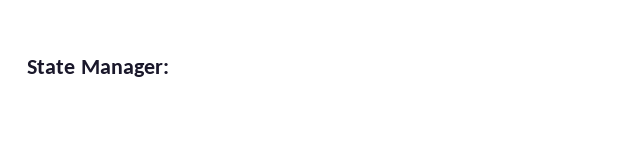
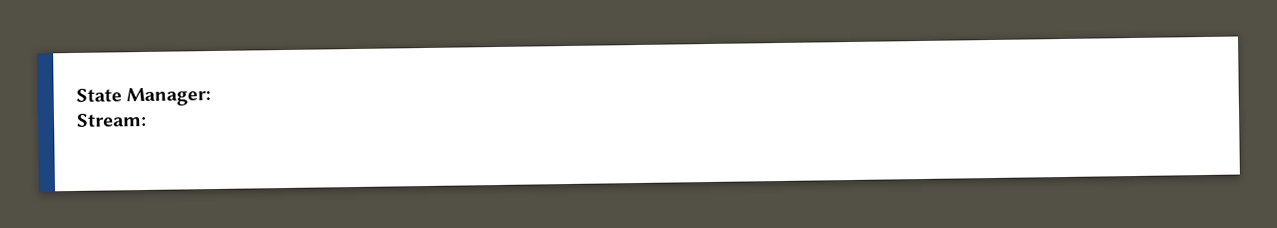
(169, 68) none -> [76,112,147,127] // Stream:

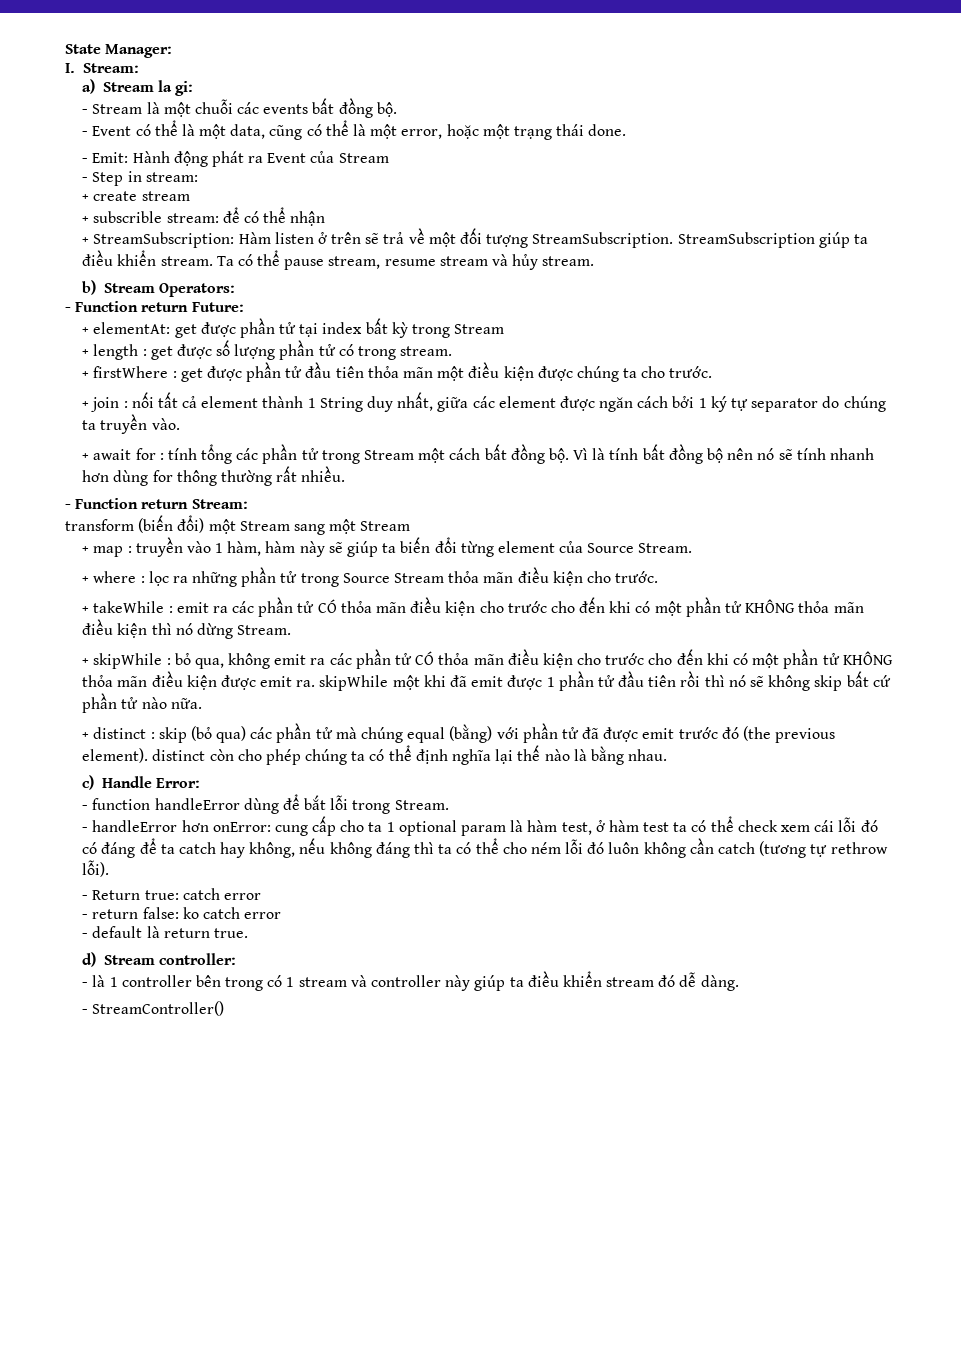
[76,112,147,127] Stream: -> [65,63,139,73] [82,79,194,96] [82,98,397,118] [82,120,627,140] [82,151,389,167] [82,171,198,186] [82,191,190,201] [82,207,326,226] [82,228,868,248] [82,250,595,270] [82,280,236,297] [65,301,244,312] [82,318,505,338] [82,340,453,360] [82,362,713,382] [82,392,886,412] [82,414,180,434] [82,444,874,464] [82,466,346,486] [65,498,248,509] [65,515,411,535] [82,537,693,557] [82,567,659,587] [82,597,864,617] [82,619,292,639] [82,649,893,669] [82,671,891,691] [82,693,202,713] [82,723,836,743] [82,745,668,765] [82,775,201,790] [82,794,449,814] [82,816,878,836] [82,838,888,858] [82,860,110,877] [82,888,261,900] [82,907,282,919] [82,926,248,938] [82,952,237,967] [82,971,739,991] [82,1001,225,1016] I. Stream: // a) Stream la gi: // - Stream là một chuỗi các events bất đồng bộ. // - Event có thể là một data, cũng có thể là một error, hoặc một trạng thái done. // - Emit: Hành động phát ra Event của Stream // - Step in stream: // + create stream // + subscrible stream: để có thể nhận // + StreamSubscription: Hàm listen ở trên sẽ trả về một đối tượng StreamSubscription. StreamSubscription giúp ta điều khiển stream. Ta có thể pause stream, resume stream và hủy stream. // b) Stream Operators: // - Function return Future: // + elementAt: get được phần tử tại index bất kỳ trong Stream // + length : get được số lượng phần tử có trong stream. // + firstWhere : get được phần tử đầu tiên thỏa mãn một điều kiện được chúng ta cho trước. // + join : nối tất cả element thành 1 String duy nhất, giữa các element được ngăn cách bởi 1 ký tự separator do chúng ta truyền vào. // + await for : tính tổng các phần tử trong Stream một cách bất đồng bộ. Vì là tính bất đồng bộ nên nó sẽ tính nhanh hơn dùng for thông thường rất nhiều. // - Function return Stream: // transform (biến đổi) một Stream sang một Stream // + map : truyền vào 1 hàm, hàm này sẽ giúp ta biến đổi từng element của Source Stream. // + where : lọc ra những phần tử trong Source Stream thỏa mãn điều kiện cho trước. // + takeWhile : emit ra các phần tử CÓ thỏa mãn điều kiện cho trước cho đến khi có một phần tử KHÔNG thỏa mãn điều kiện thì nó dừng Stream. // + skipWhile : bỏ qua, không emit ra các phần tử CÓ thỏa mãn điều kiện cho trước cho đến khi có một phần tử KHÔNG thỏa mãn điều kiện được emit ra. skipWhile một khi đã emit được 1 phần tử đầu tiên rồi thì nó sẽ không skip bất cứ phần tử nào nữa. // + distinct : skip (bỏ qua) các phần tử mà chúng equal (bằng) với phần tử đã được emit trước đó (the previous element). distinct còn cho phép chúng ta có thể định nghĩa lại thế nào là bằng nhau. // c) Handle Error: // - function handleError dùng để bắt lỗi trong Stream. // - handleError hơn onError: cung cấp cho ta 1 optional param là hàm test, ở hàm test ta có thể check xem cái lỗi đó có đáng để ta catch hay không, nếu không đáng thì ta có thể cho ném lỗi đó luôn không cần catch (tương tự rethrow lỗi). // - Return true: catch error // - return false: ko catch error // - default là return true. // d) Stream controller: // - là 1 controller bên trong có 1 stream và controller này giúp ta điều khiển stream đó dễ dàng. // - StreamController()

